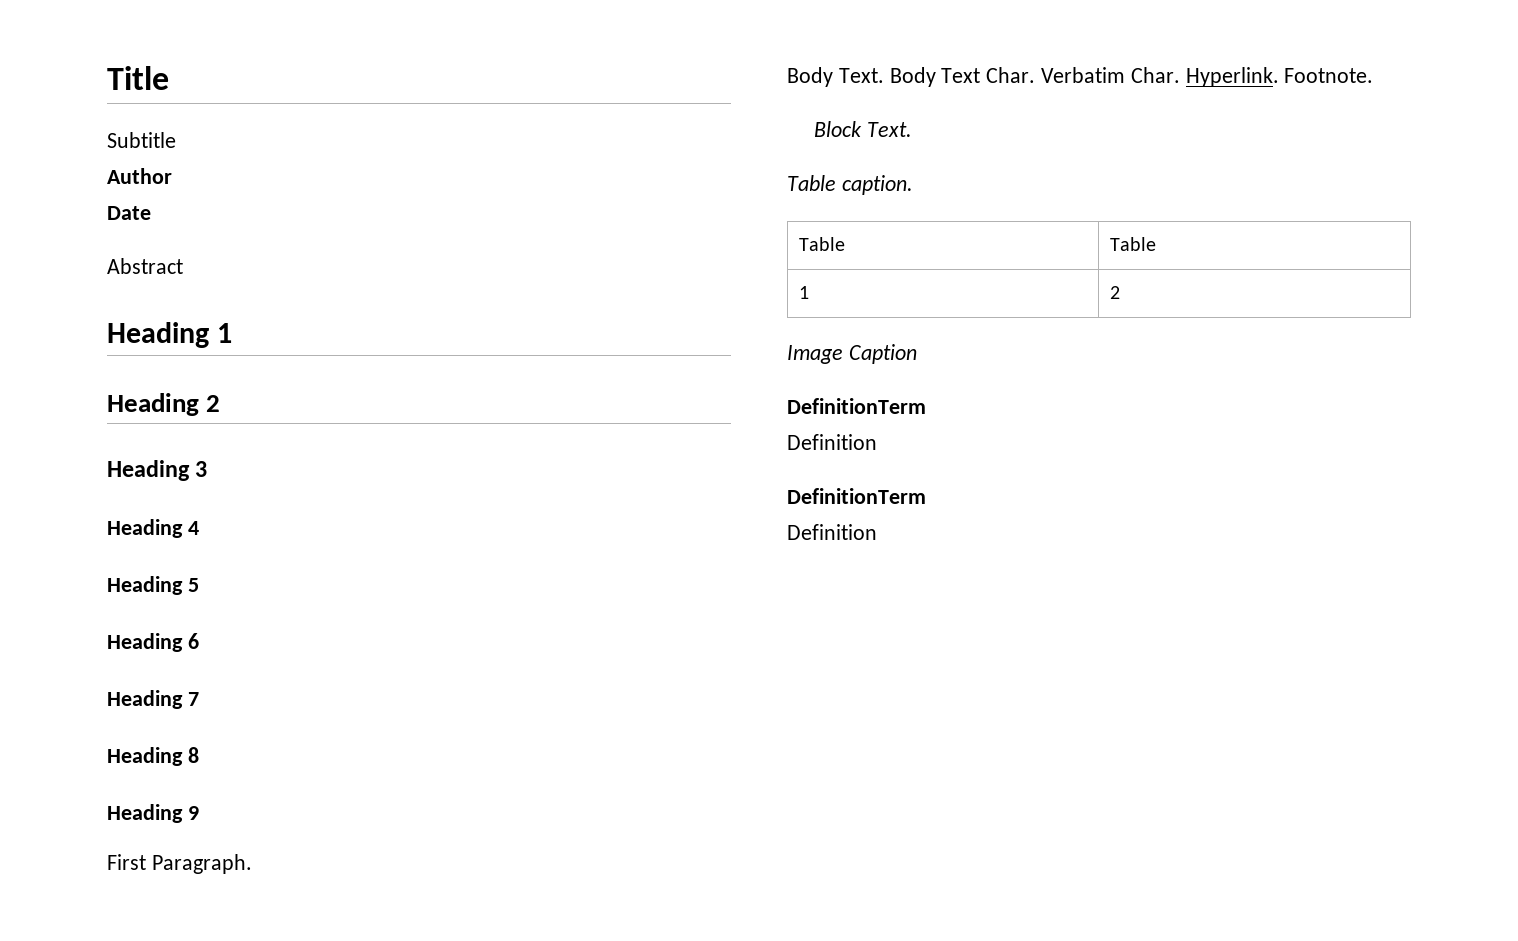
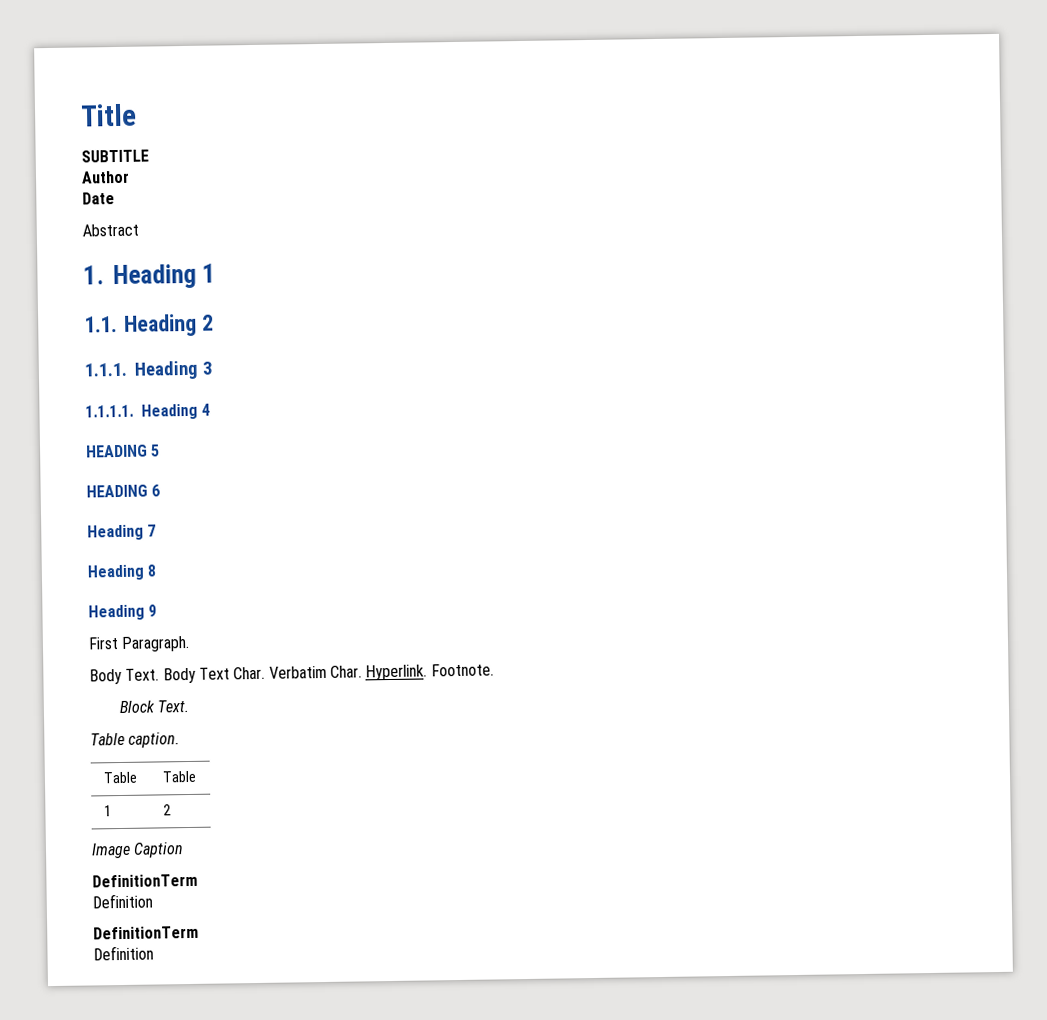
[107,132,176,148] Subtitle -> [81,149,149,163] SUBTITLE
(183, 266) none -> [83,265,104,285] 1.
(233, 333) none -> [84,316,117,333] 1.1.
(221, 403) none -> [84,362,127,377] 1.1.1.
(208, 469) none -> [85,404,134,418] 1.1.1.1.
[107,576,183,595] Heading -> [85,444,148,458] HEADING
[107,633,183,652] Heading -> [86,484,148,498] HEADING

